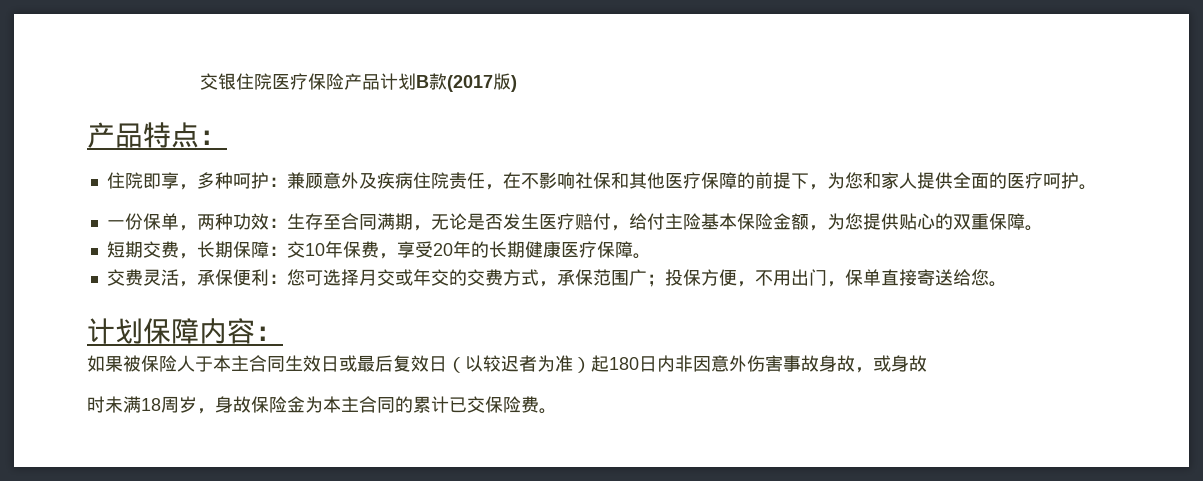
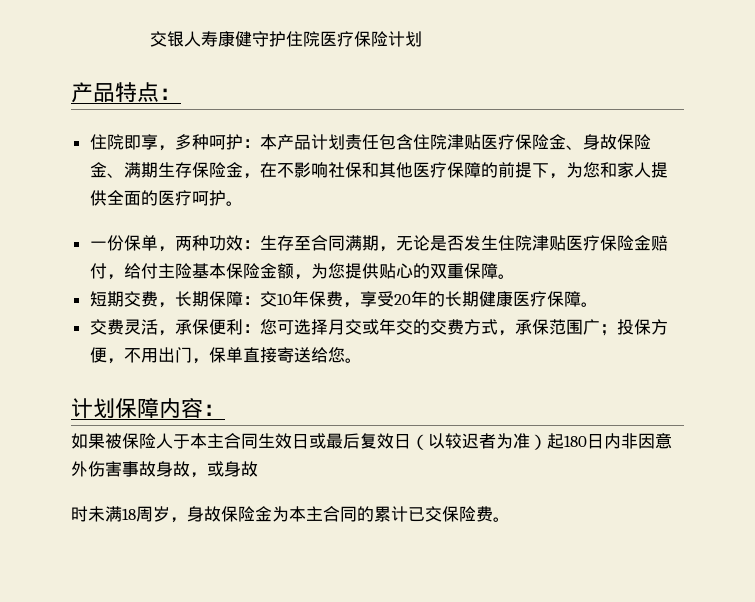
(236, 81) none -> [184,31,287,47] 人寿康健守护
[343,73,517,92] 产品计划B款(2017版) -> [388,31,423,47] 计划
[286,172,485,189] 兼顾意外及疾病住院责任 -> [259,134,651,150] [89,162,243,178] 本产品计划责任包含住院津贴医疗保险金、身故保险金、满期生存保险金
[538,213,575,230] 医疗 -> [497,235,651,251] 住院津贴医疗保险金

